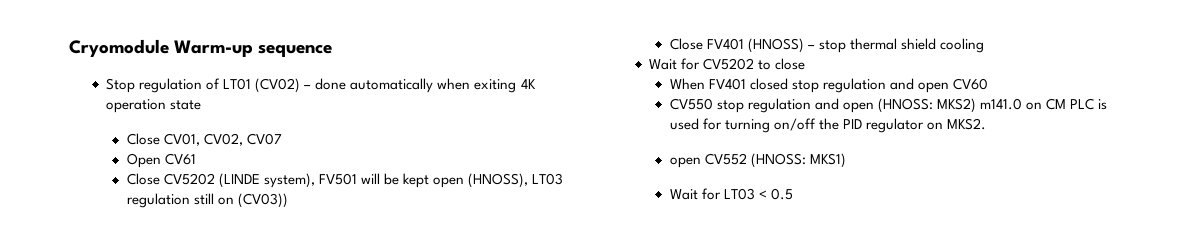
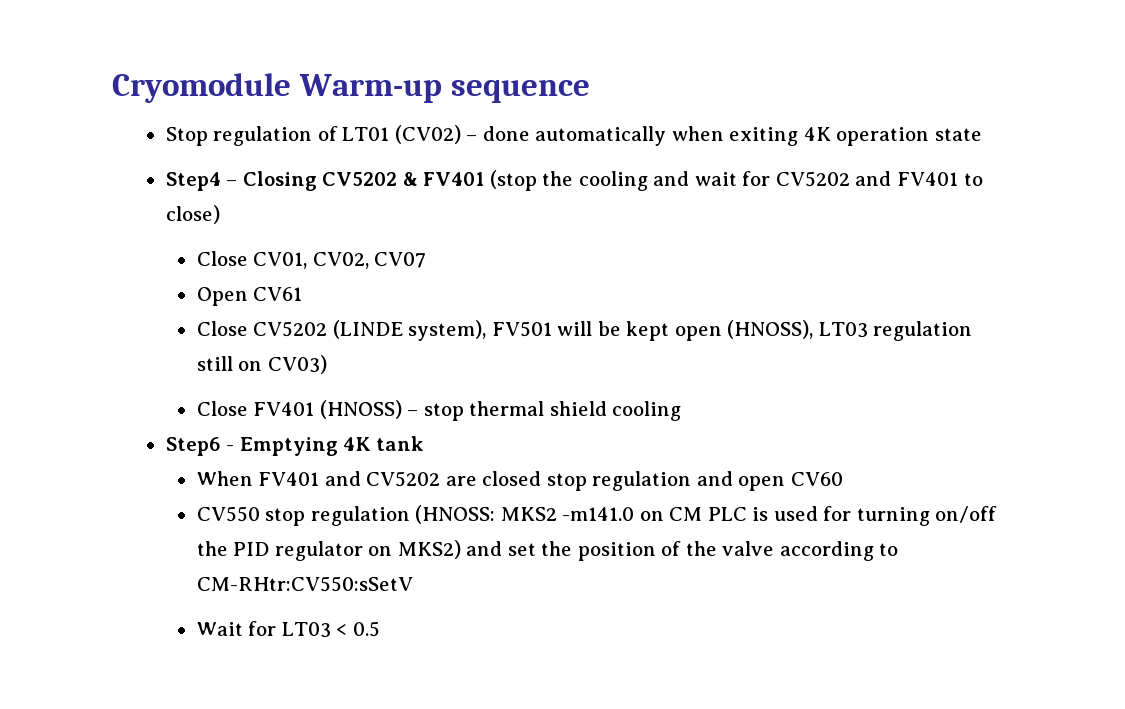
(202, 105) none -> [165,170,983,191] [165,205,220,224] // Step4 – Closing CV5202 & FV401 (stop the cooling and wait for CV5202 and FV401 to close)
[237,193,288,208] (CV03)) -> [267,355,327,374] CV03)
[649,58,806,70] Wait for CV5202 to close -> [165,436,424,456] Step6 - Emptying 4K tank
(746, 84) none -> [324,471,477,487] and CV5202 are
[814,98,1022,113] and open (HNOSS: MKS2) m141.0 -> [415,505,635,524] (HNOSS: MKS2 -m141.0
[946,118,986,130] [669,153,846,168] MKS2. // open CV552 (HNOSS: MKS1) -> [397,540,899,561] [196,576,413,592] MKS2) and set the position of the valve according to CM-RHtr:CV550:sSetV

